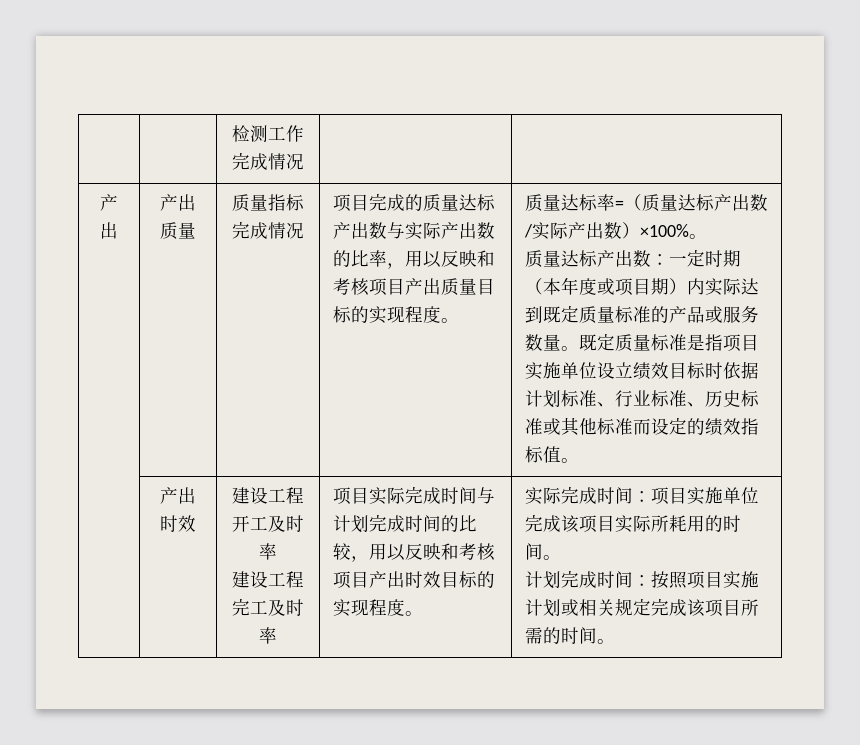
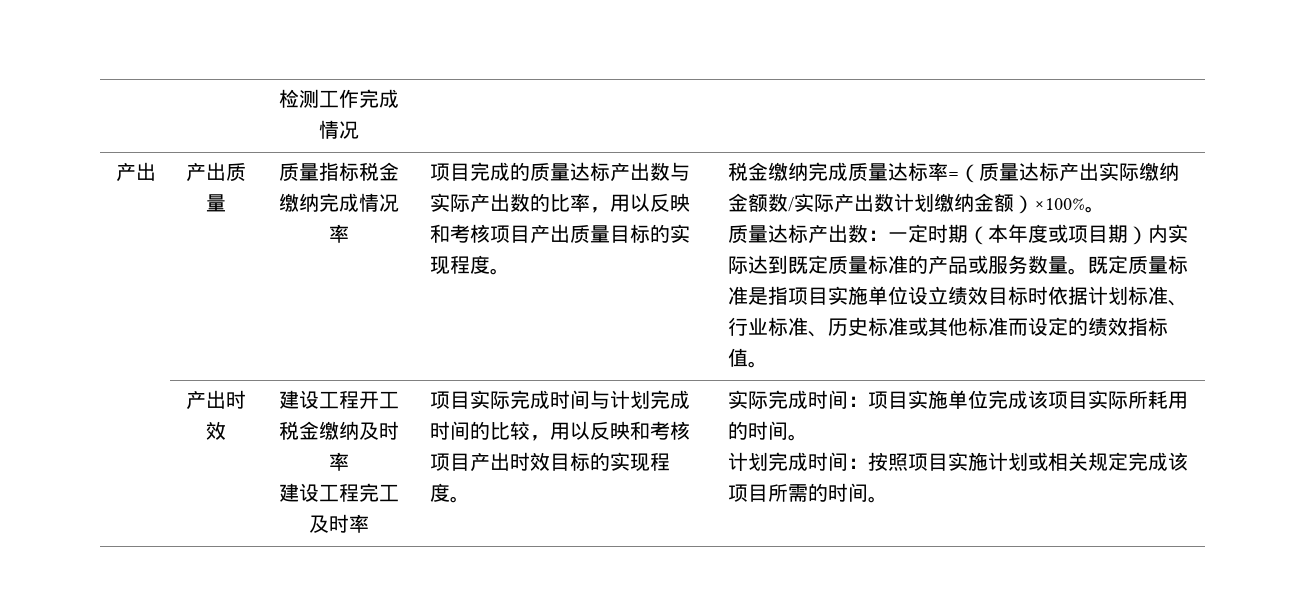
[232,221,304,239] 完成情况 -> [358,162,399,181] [278,193,399,212] [328,224,349,243] 税金缴纳完成情况率
(459, 320) none -> [728,162,849,181] 税金缴纳完成
(750, 202) none -> [1099,162,1180,181] [728,193,769,212] 实际缴纳金额
(622, 230) none -> [894,193,1015,212] 计划缴纳金额
(268, 523) none -> [278,421,359,440] 税金缴纳

